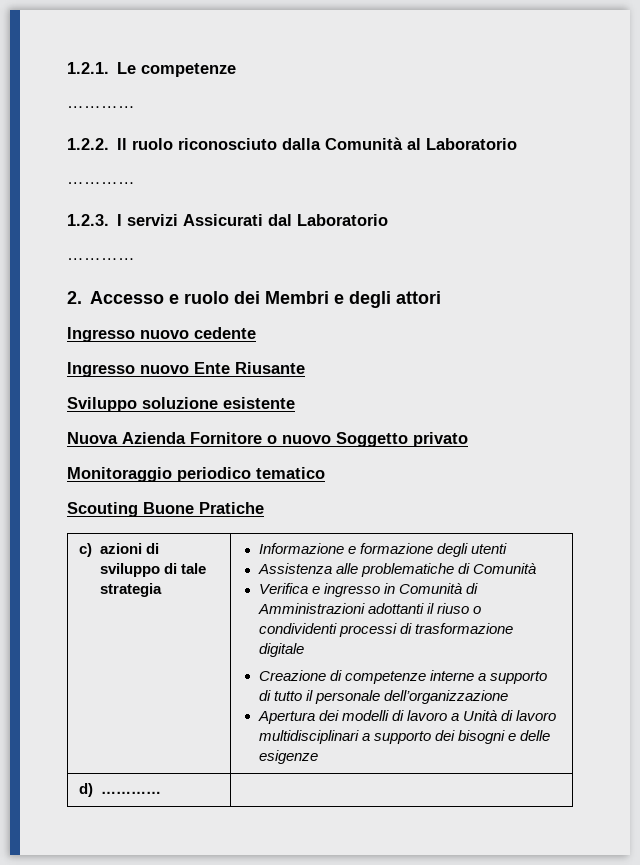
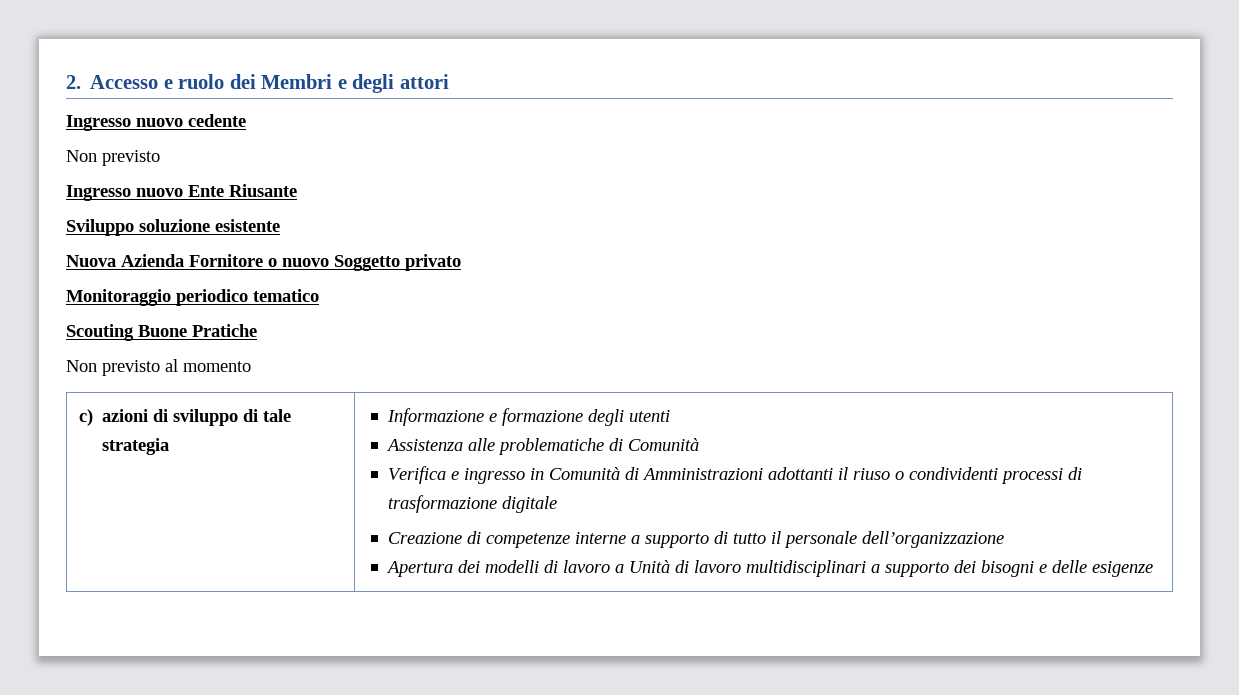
[67,62,237,77] [67,106,135,108] [67,137,518,150] [67,182,135,184] [67,214,389,226] [67,258,135,260] 1.2.1. Le competenze // ………… // 1.2.2. Il ruolo riconosciuto dalla Comunità al Laboratorio // ………… // 1.2.3. I servizi Assicurati dal Laboratorio // ………… // -> (66, 82) none
(256, 333) none -> [66,150,160,166] // Non previsto
(264, 508) none -> [66,359,251,376] // Non previsto al momento
[79,783,161,797] // d) ………… | -> (1153, 569) none

